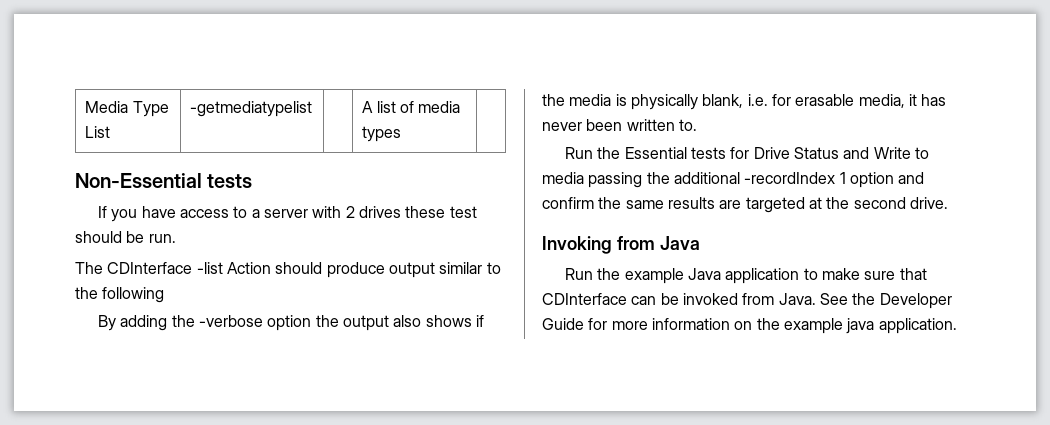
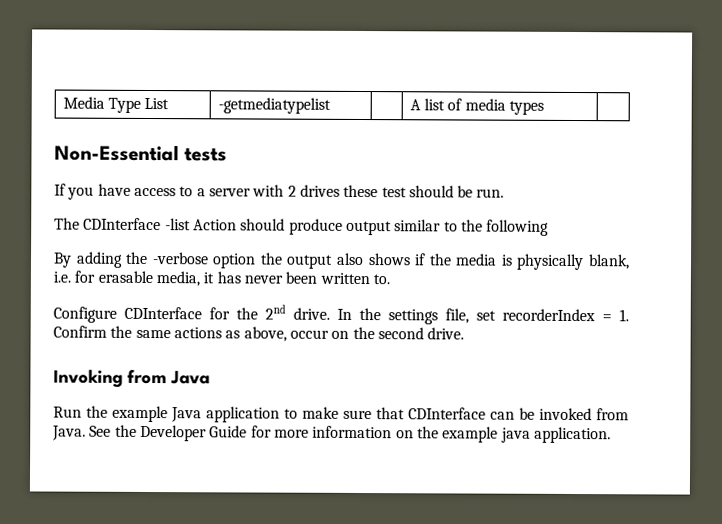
[565,147,929,159] [542,172,925,188] [542,197,822,213] Run the Essential tests for Drive Status and Write to media passing the additional -recordIndex 1 option and confirm the same results are targeted at -> [53,304,629,325] [53,325,350,342] Configure CDInterface for the 2nd drive. In the settings file, set recorderIndex = 1. Confirm the same actions as above, occur on

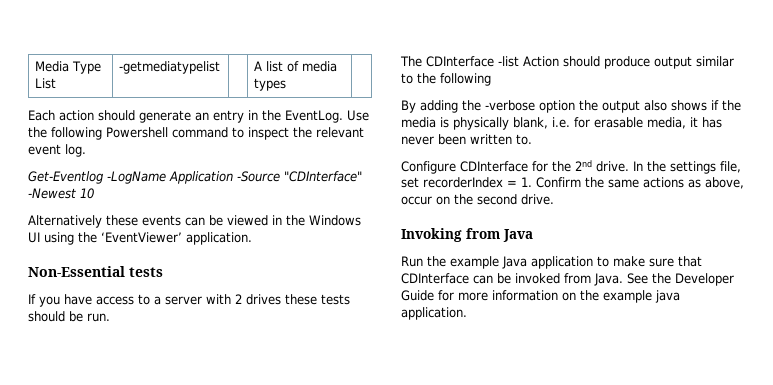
(545, 107) none -> [28,110,369,123] [28,127,364,140] [28,144,86,157] [28,171,362,184] [28,188,94,199] [28,215,361,228] [28,232,252,245] // Each action should generate an entry in the EventLog. Use the following Powershell command to inspect the relevant event log. // Get-Eventlog -LogName Application -Source "CDInterface" -Newest 10 // Alternatively these events can be viewed in the Windows UI using the ‘EventViewer’ application.
[381,187,407,198] test -> [321,294,350,305] tests

